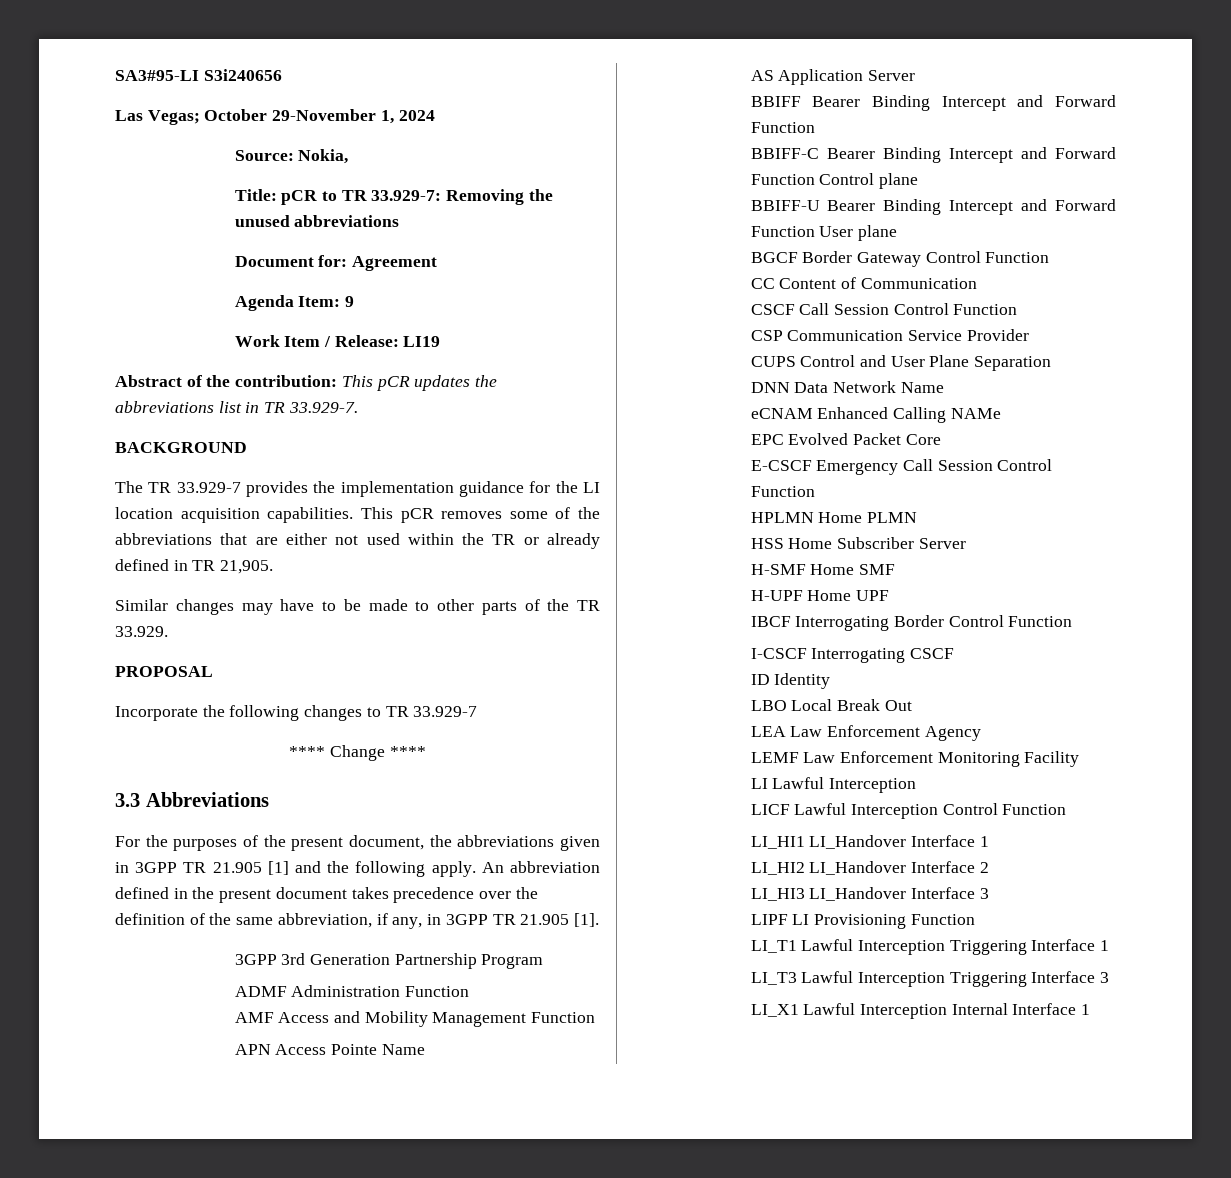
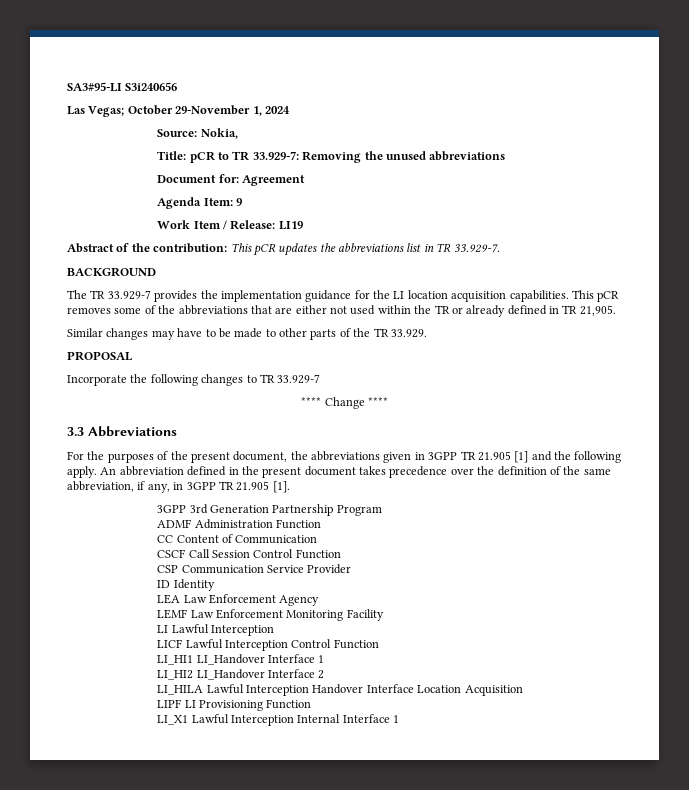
[234,1011,596,1027] [234,1044,425,1055] [750,69,915,85] [750,95,1116,111] [750,122,815,133] [750,147,1116,163] [750,173,918,189] [750,199,1116,215] [750,225,897,241] [750,251,1050,267] // AMF Access and Mobility Management Function // APN Access Pointe Name // AS Application Server // BBIFF Bearer Binding Intercept and Forward Function // BBIFF-C Bearer Binding Intercept and Forward Function Control plane // BBIFF-U Bearer Binding Intercept and Forward Function User plane // BGCF Border Gateway Control Function -> (322, 524) none
[750,355,1052,371] [750,381,944,393] [750,407,1001,423] [750,433,941,445] [750,459,1053,475] [750,486,815,497] [750,512,917,523] [750,537,966,549] [750,564,895,575] [750,590,889,601] [750,615,1073,631] [750,648,954,663] [750,673,831,689] [750,699,912,711] CUPS Control and User Plane Separation // DNN Data Network Name // eCNAM Enhanced Calling NAMe // EPC Evolved Packet Core // E-CSCF Emergency Call Session Control Function // HPLMN Home PLMN // HSS Home Subscriber Server // H-SMF Home SMF // H-UPF Home UPF // IBCF Interrogating Border Control Function // I-CSCF Interrogating CSCF // ID Identity // LBO Local Break Out -> [157,579,215,591] ID Identity
[750,887,989,901] [750,914,975,929] [750,939,1110,955] [750,971,1110,987] LI_HI3 LI_Handover Interface 3 // LIPF LI Provisioning Function // LI_T1 Lawful Interception Triggering Interface 1 // LI_T3 Lawful Interception Triggering Interface 3 -> [157,684,523,696] [157,699,312,711] LI_HILA Lawful Interception Handover Interface Location Acquisition // LIPF LI Provisioning Function

